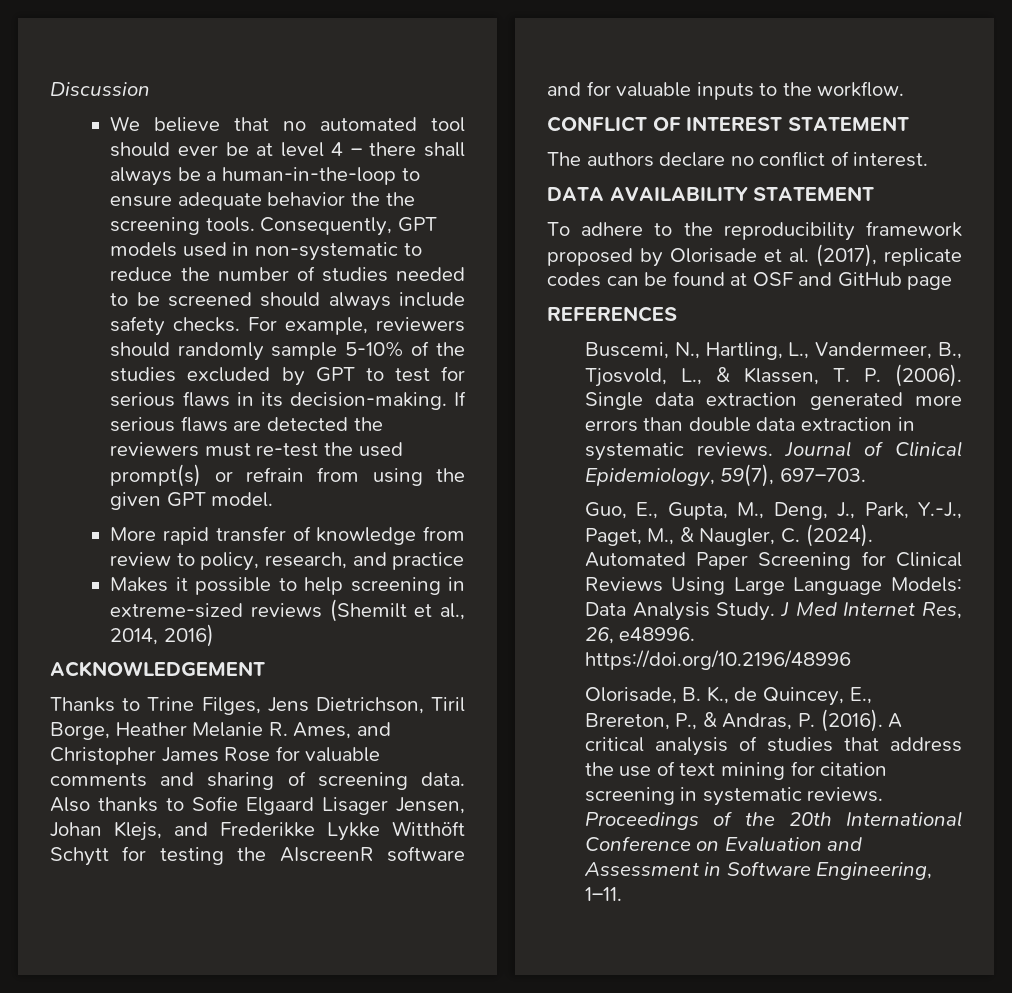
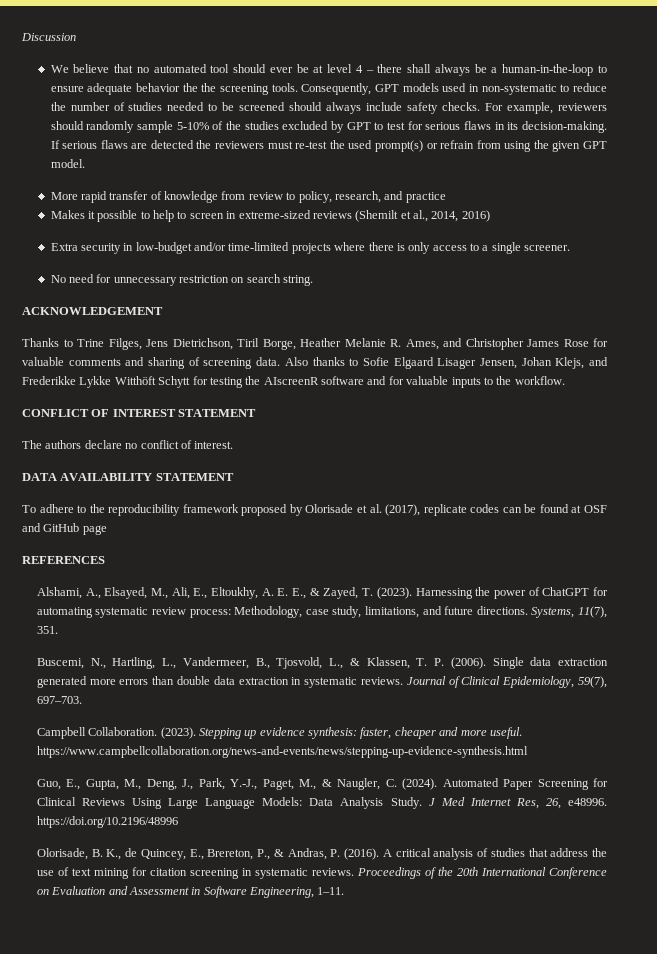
[350,577,441,595] screening -> [177,211,224,219] to screen
(214, 635) none -> [50,242,571,254] [50,274,314,286] // Extra security in low-budget and/or time-limited projects where there is only access to a single screener. // No need for unnecessary restriction on search string.
(677, 314) none -> [36,587,608,599] [36,606,607,618] [36,626,58,634] // Alshami, A., Elsayed, M., Ali, E., Eltoukhy, A. E. E., & Zayed, T. (2023). Harnessing the power of ChatGPT for automating systematic review process: Methodology, case study, limitations, and future directions. Systems, 11(7), 351.
(866, 475) none -> [36,727,522,739] [36,746,528,758] // Campbell Collaboration. (2023). Stepping up evidence synthesis: faster, cheaper and more useful. https://www.campbellcollaboration.org/news-and-events/news/stepping-up-evidence-synthesis.html

